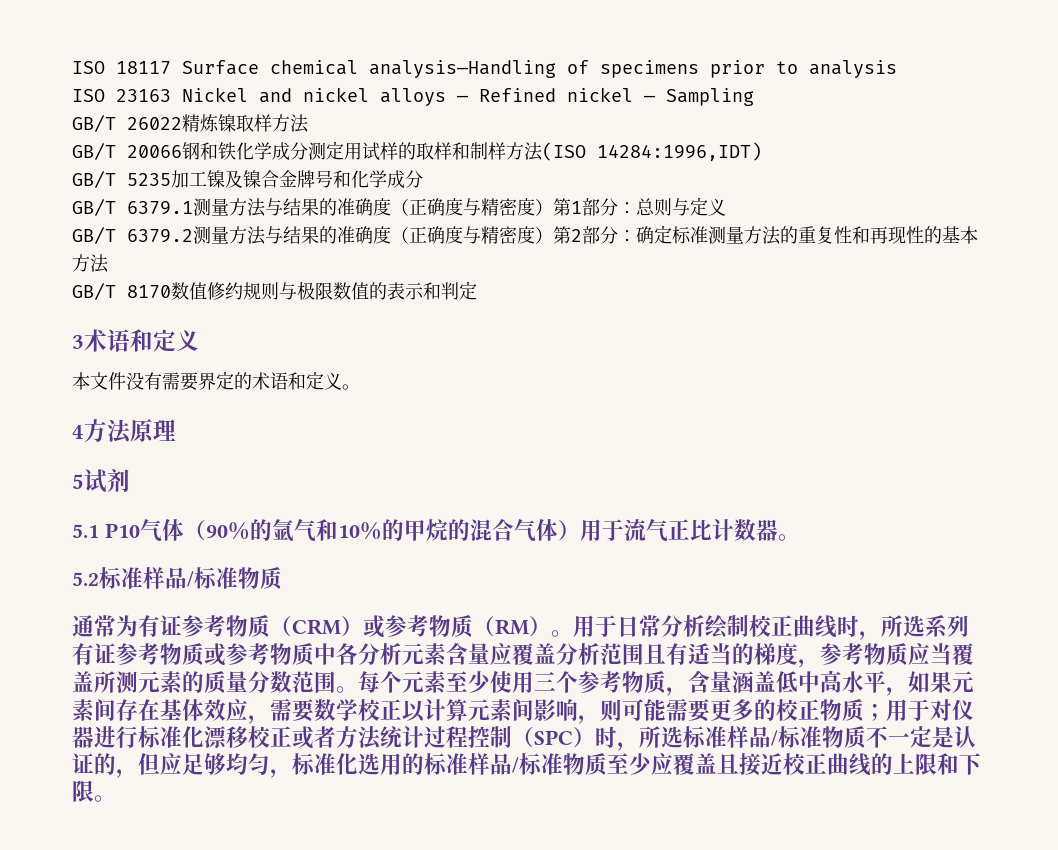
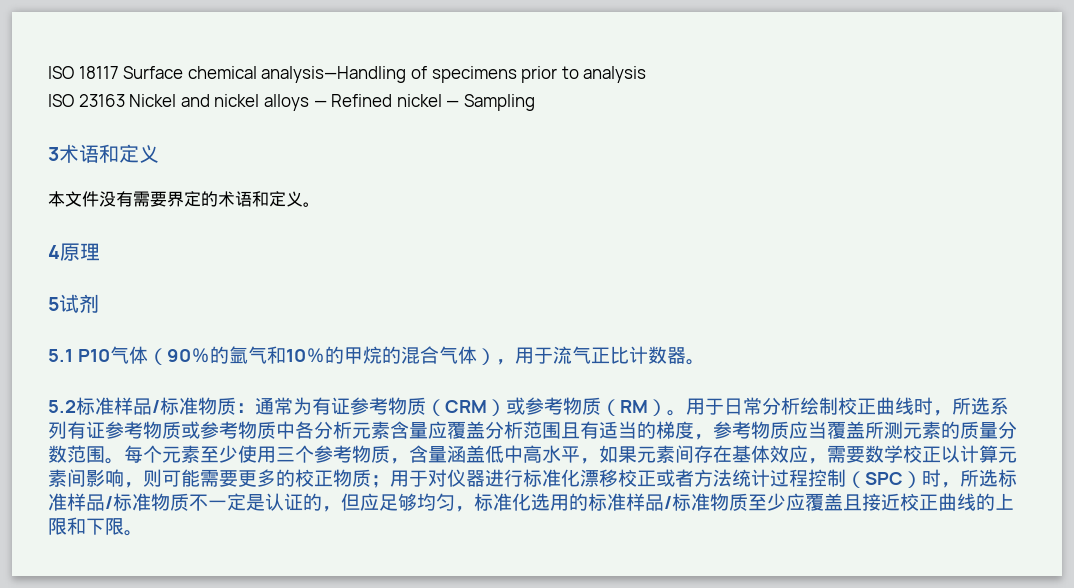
[72,114,309,133] [72,141,762,161] [72,170,423,188] [72,197,726,217] [72,225,978,245] [72,254,109,273] [72,281,477,300] // GB/T 26022精炼镍取样方法 // GB/T 20066钢和铁化学成分测定用试样的取样和制样方法(ISO 14284:1996,IDT) // GB/T 5235加工镍及镍合金牌号和化学成分 // GB/T 6379.1测量方法与结果的准确度（正确度与精密度）第1部分：总则与定义 // GB/T 6379.2测量方法与结果的准确度（正确度与精密度）第2部分：确定标准测量方法的重复性和再现性的基本方法 // GB/T 8170数值修约规则与极限数值的表示和判定 -> (535, 102) none
[84,419,132,444] 方法 -> (60, 252) none
(580, 530) none -> [495,359,515,365] ，
(282, 578) // -> [236,403,255,413] ：

